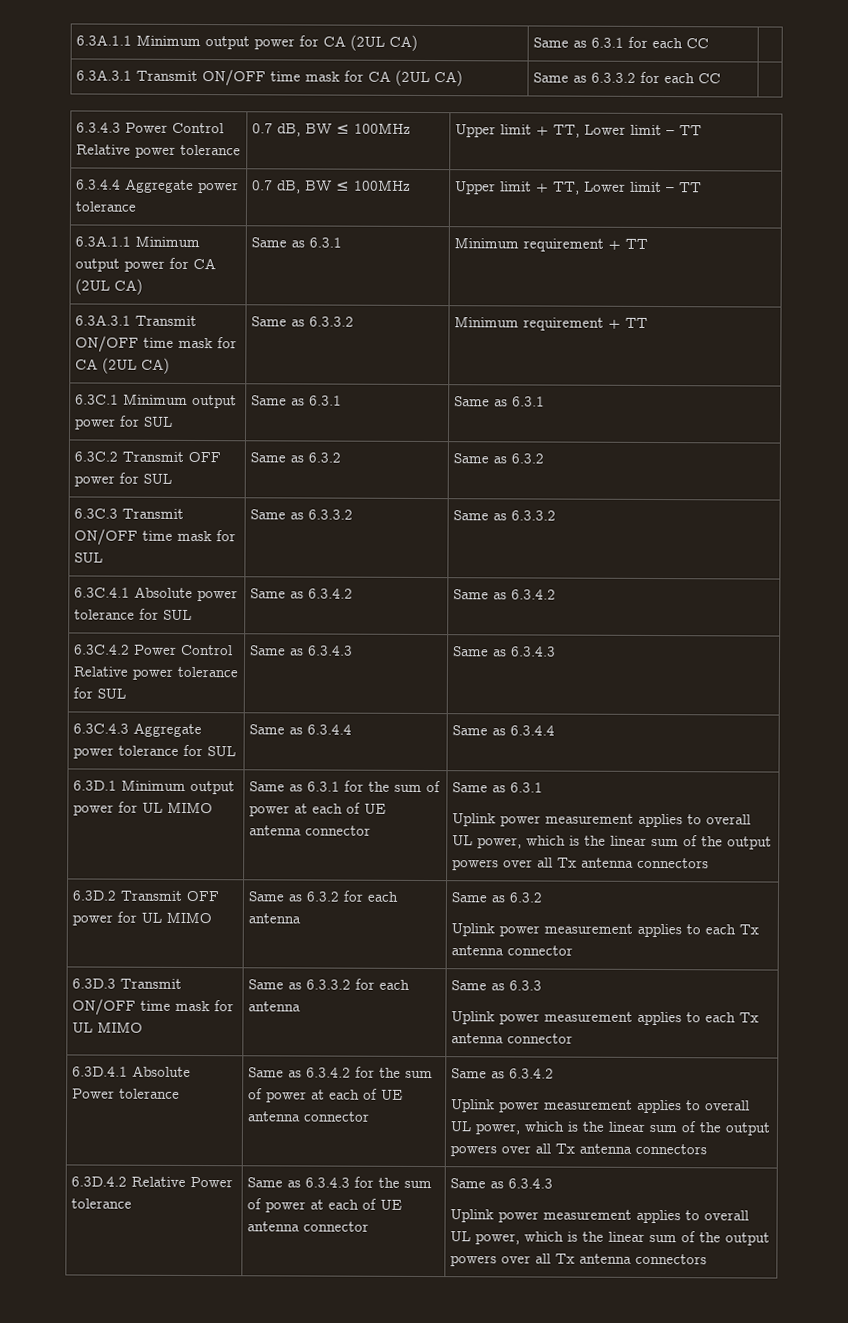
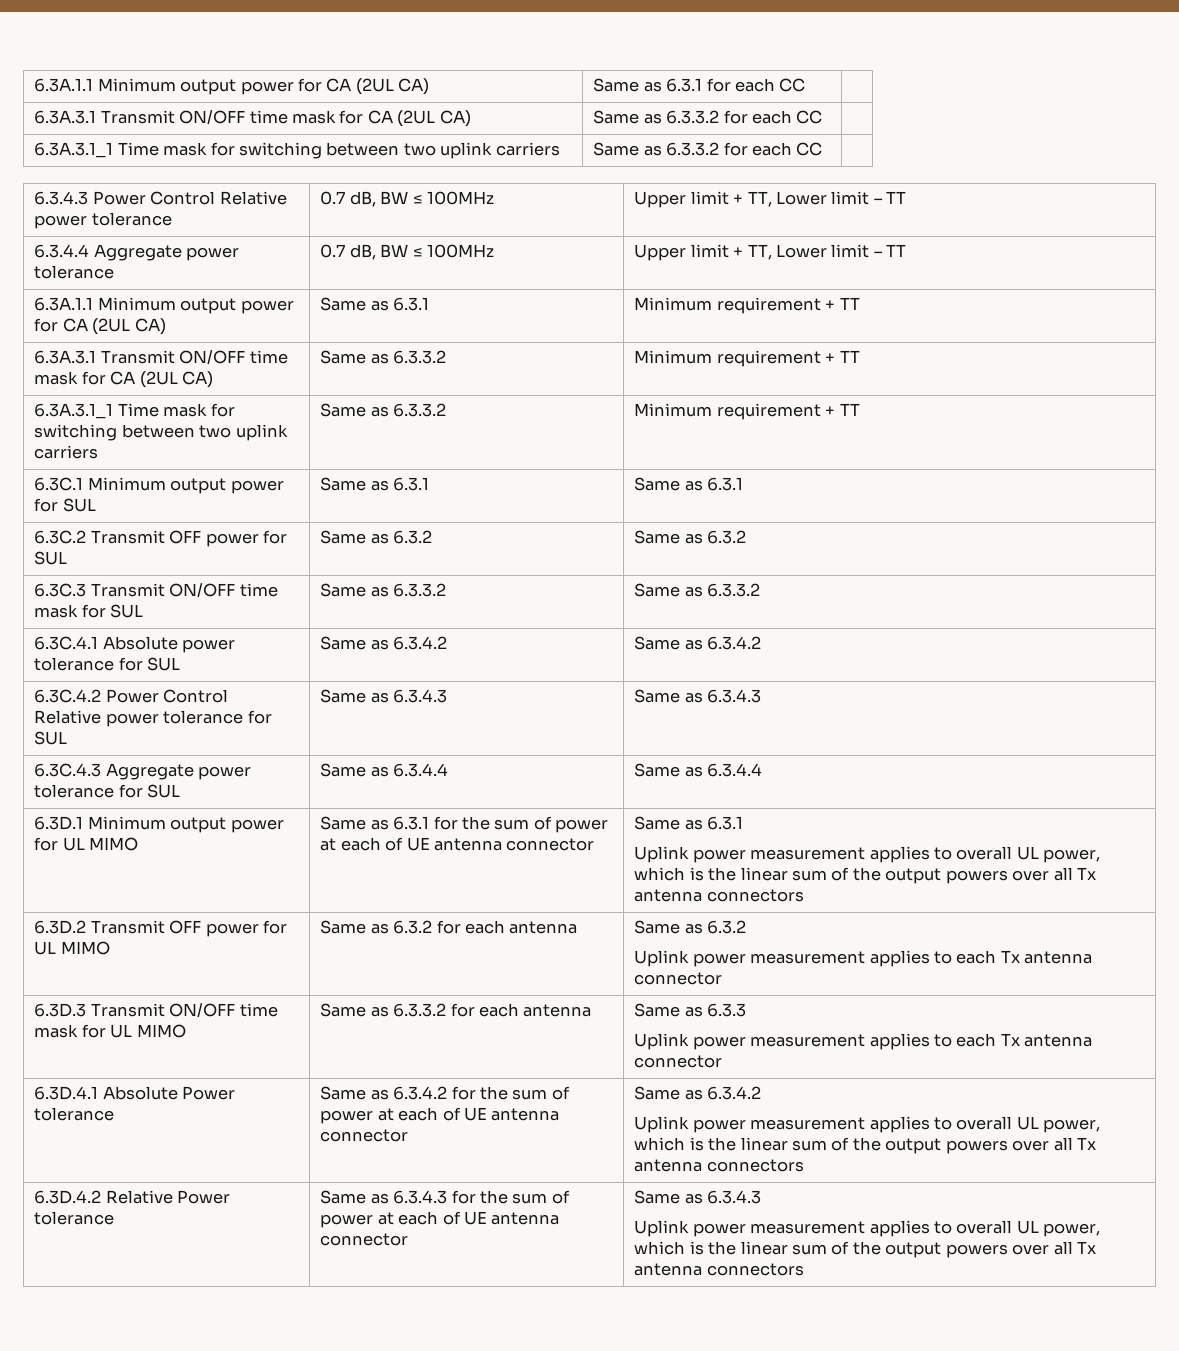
(722, 78) none -> [34,142,560,159] [593,142,823,156] // 6.3A.3.1_1 Time mask for switching between two uplink carriers | Same as 6.3.3.2 for each CC |
(649, 322) none -> [34,403,235,419] [34,424,288,441] [34,445,99,459] [320,403,447,417] [634,403,860,420] // 6.3A.3.1_1 Time mask for switching between two uplink carriers | Same as 6.3.3.2 | Minimum requirement + TT

